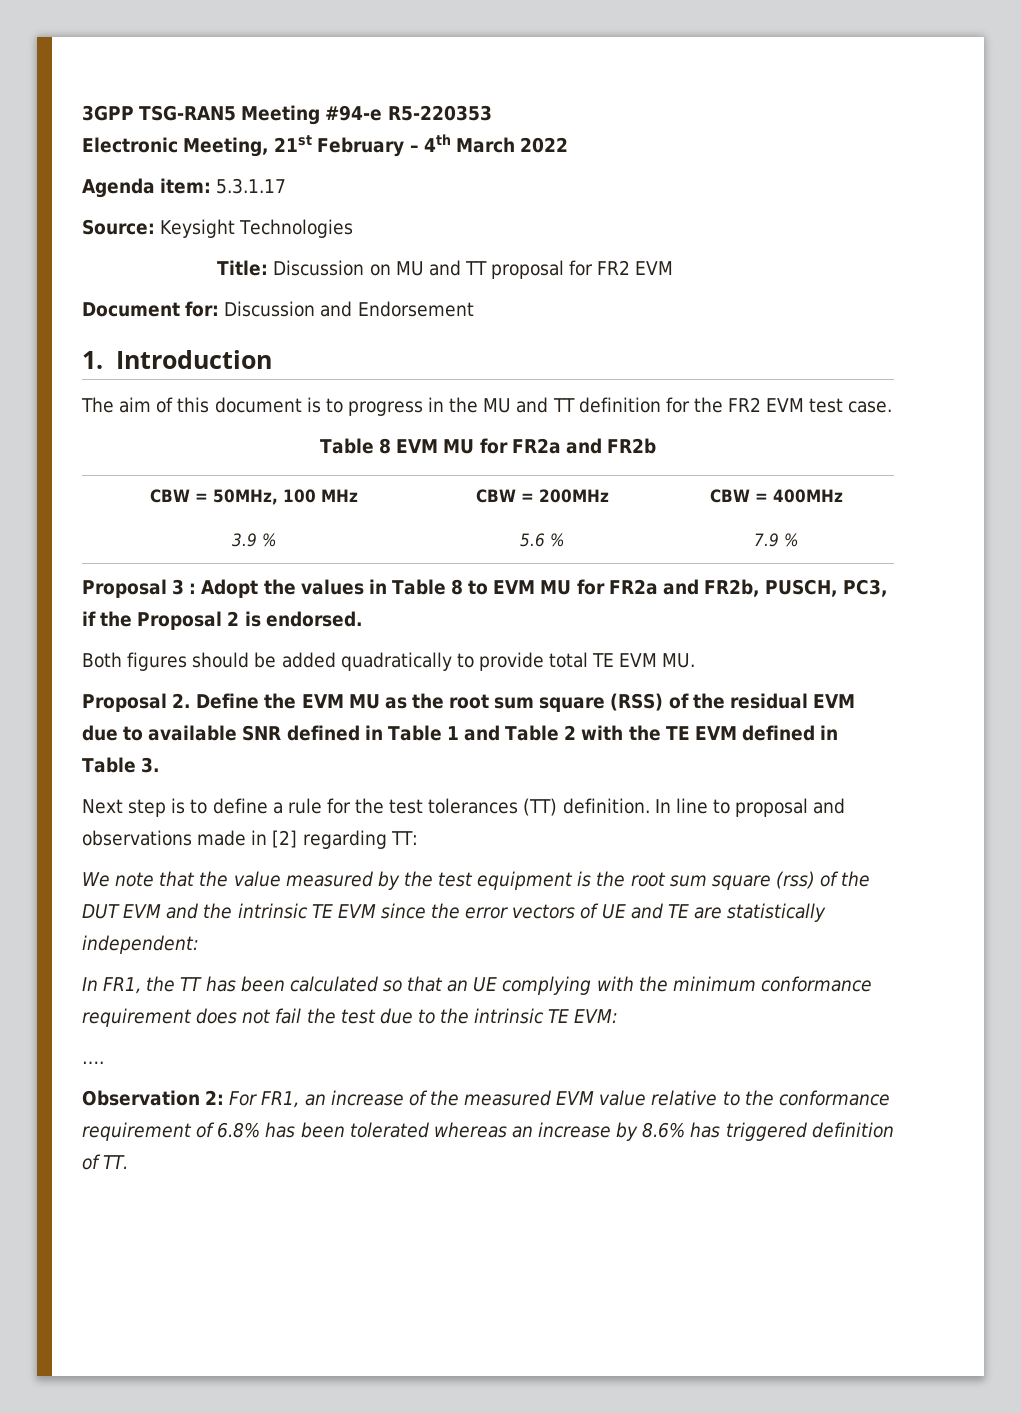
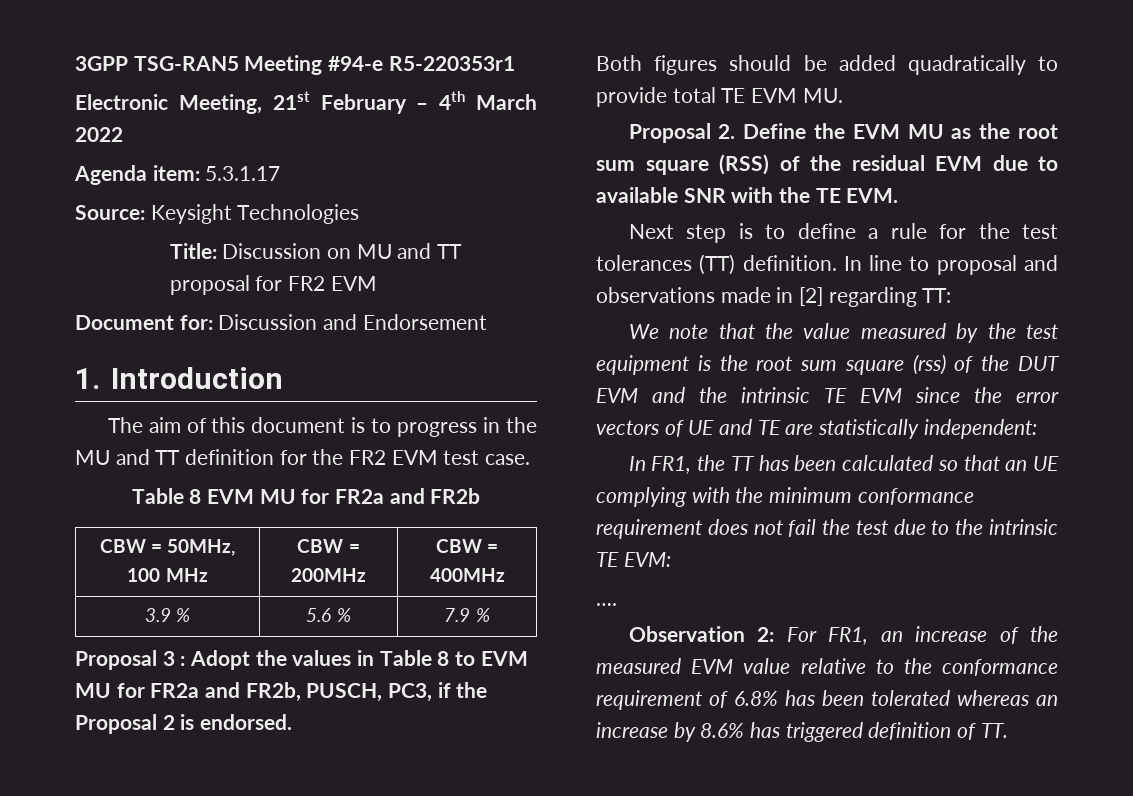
[387,105,492,121] R5-220353 -> [388,56,515,71] R5-220353r1
[286,725,839,741] [82,757,161,773] defined in Table 1 and Table 2 with the TE EVM defined in Table 3. -> [731,187,899,203] with the TE EVM.

